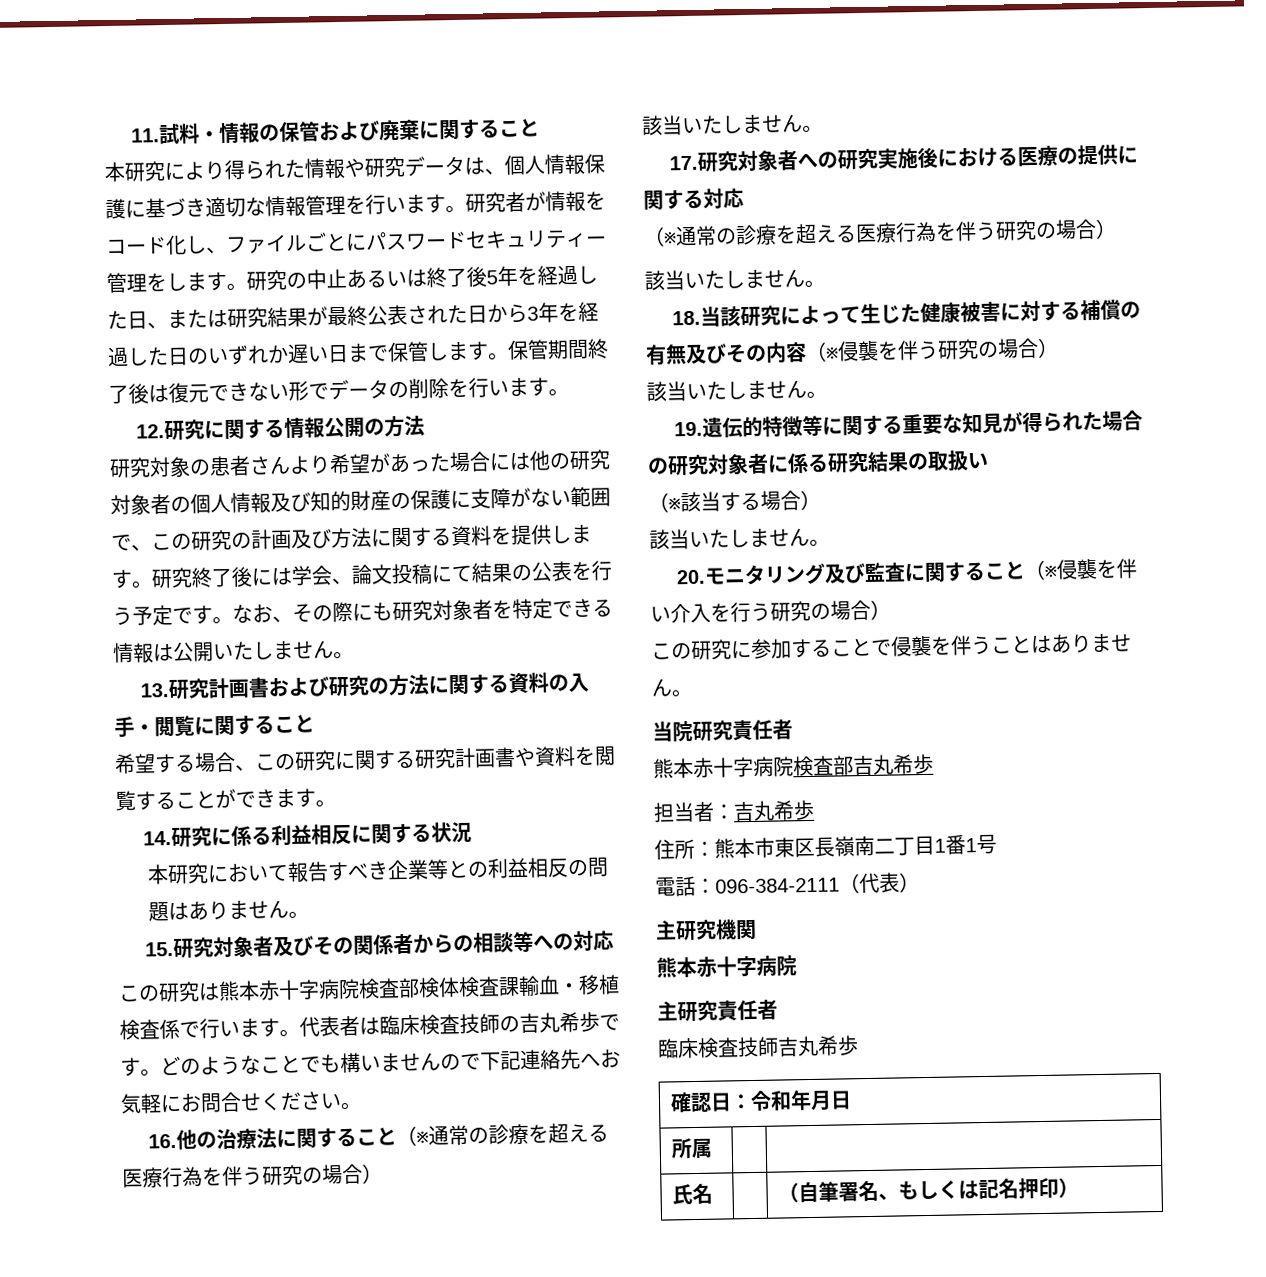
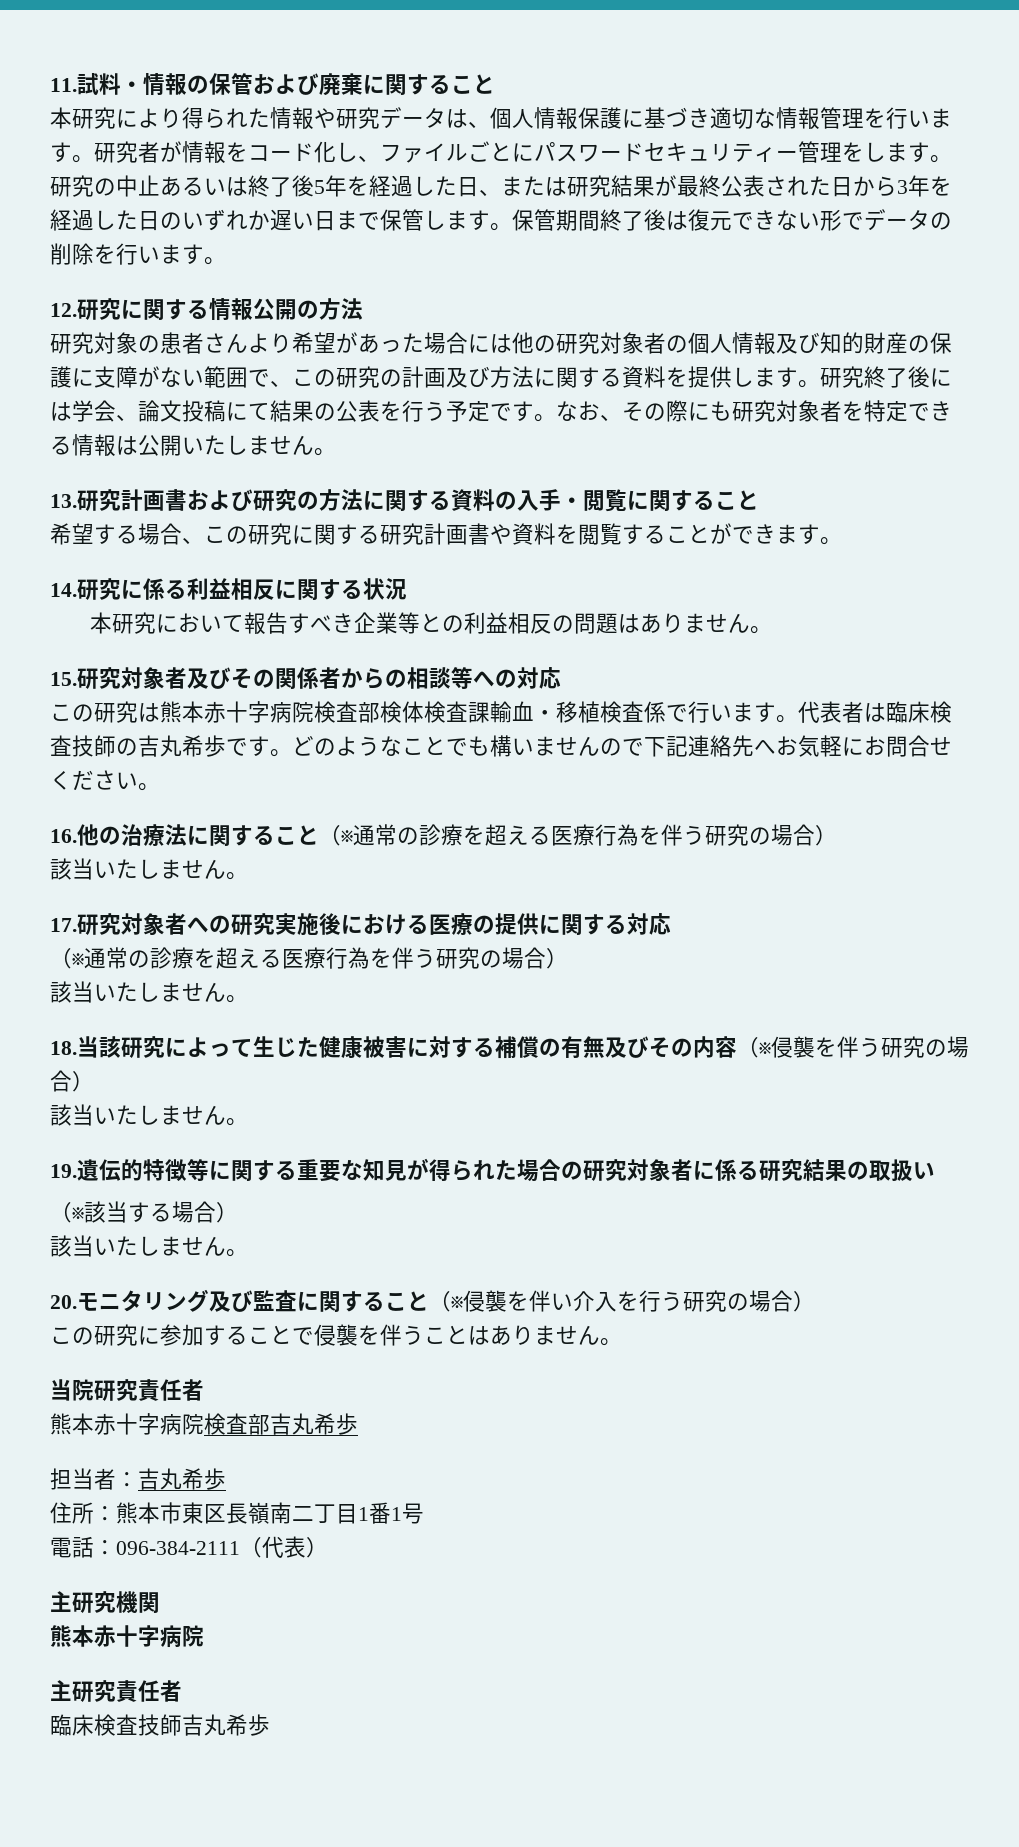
[670,1089,853,1113] [671,1138,713,1159] [672,1183,714,1205] [778,1177,1080,1203] // 確認日：令和年月日 // 所属 | | // 氏名 | | （自筆署名、もしくは記名押印） -> (270, 1725) none

